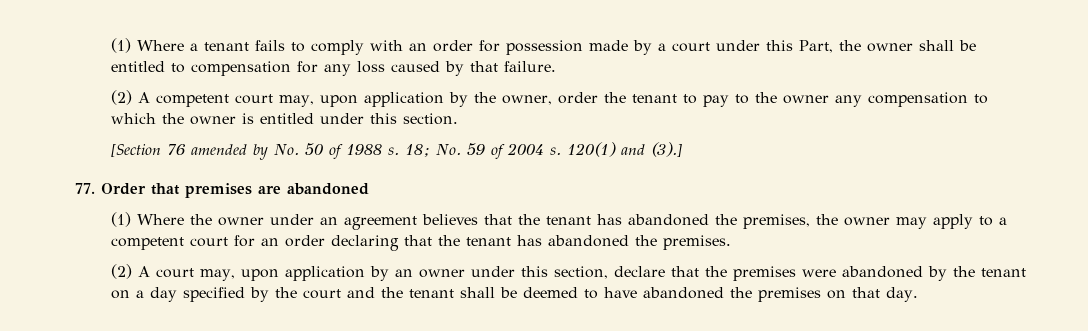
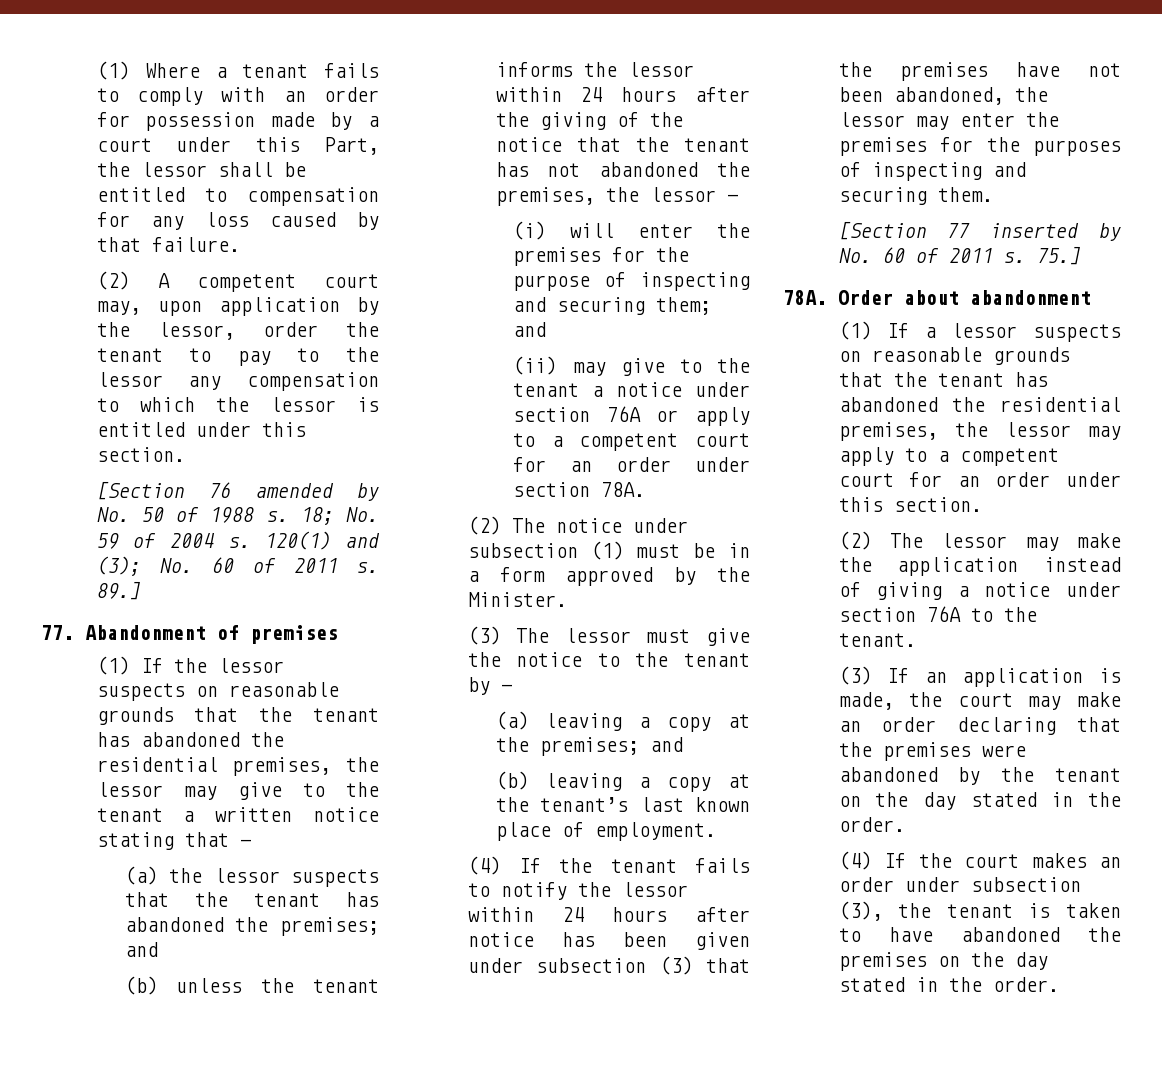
[867,43,914,52] owner -> [140,162,207,177] lessor
[502,95,553,105] owner, -> [157,322,235,340] lessor,
[783,95,830,104] owner -> [96,372,163,387] lessor
[190,116,237,125] owner -> [269,397,336,412] lessor
[651,142,683,157] (3).] -> [96,556,379,576] [96,581,141,600] (3); No. 60 of 2011 s. 89.]
[101,183,369,198] [111,212,891,230] Order that premises are abandoned // (1) Where the owner under an agreement believes that the tenant has abandoned the premises, the owner -> [85,625,338,644] [96,656,284,675] [96,682,339,701] [96,707,379,725] [96,732,284,747] [96,757,379,776] [96,782,379,800] [96,807,379,822] [96,832,251,850] [124,866,379,887] [124,892,380,907] [124,917,379,936] [124,942,158,957] [124,976,379,995] [495,62,694,77] [495,87,750,102] [495,112,683,130] [495,137,750,152] [495,162,750,177] [495,187,738,206] [513,221,750,240] [513,247,690,266] [513,272,750,291] [513,297,712,315] [513,322,547,337] [513,356,750,376] [513,382,750,397] [513,406,750,426] [513,433,750,451] [513,457,750,472] [513,482,646,497] [467,516,688,535] [467,541,750,560] [467,567,750,586] [467,592,567,607] [467,626,750,646] [467,652,750,667] [467,677,512,695] [495,711,750,732] [495,737,683,756] [495,771,750,792] [495,797,750,812] [495,822,716,841] [467,856,750,875] [467,882,688,900] [467,907,750,922] [467,932,750,950] [467,956,750,975] [838,62,1121,81] [838,87,1048,105] [838,112,1059,130] [838,137,1121,156] [838,162,1026,181] [838,187,993,205] [838,221,1121,241] [838,246,1081,265] [783,290,1091,305] [838,321,1121,342] [838,347,1070,365] [838,372,1048,387] [838,397,1121,412] [838,422,1071,441] Abandonment of premises // (1) If the lessor suspects on reasonable grounds that the tenant has abandoned the residential premises, the lessor may give to the tenant a written notice stating that — // (a) the lessor suspects that the tenant has abandoned the premises; and // (b) unless the tenant informs the lessor within 24 hours after the giving of the notice that the tenant has not abandoned the premises, the lessor — // (i) will enter the premises for the purpose of inspecting and securing them; and // (ii) may give to the tenant a notice under section 76A or apply to a competent court for an order under section 78A. // (2) The notice under subsection (1) must be in a form approved by the Minister. // (3) The lessor must give the notice to the tenant by — // (a) leaving a copy at the premises; and // (b) leaving a copy at the tenant’s last known place of employment. // (4) If the tenant fails to notify the lessor within 24 hours after notice has been given under subsection (3) that the premises have not been abandoned, the lessor may enter the premises for the purposes of inspecting and securing them. // [Section 77 inserted by No. 60 of 2011 s. 75.] // 78A. Order about abandonment // (1) If a lessor suspects on reasonable grounds that the tenant has abandoned the residential premises, the lessor
[331,235,732,251] [111,264,666,281] declaring that the tenant has abandoned the premises. // (2) A court may, upon application by an owner under this section, declare -> [1066,472,1121,487] [838,497,982,512] [838,531,1121,551] [838,557,1121,576] [838,582,1121,600] [838,606,1037,622] [838,633,916,647] [838,666,1121,687] [838,692,1121,710] [838,717,1057,735] under this section. // (2) The lessor may make the application instead of giving a notice under section 76A to the tenant. // (3) If an application is made, the court may make an order declaring
[136,287,579,302] a day specified by the court and the tenant shall be deemed -> [875,792,1121,810] [838,817,905,832] [838,851,1121,870] [838,877,1081,892] [838,901,1121,921] the day stated in the order. // (4) If the court makes an order under subsection (3), the tenant is taken
[852,287,919,302] that day. -> [970,952,1048,970] [838,977,1059,992] the day stated in the order.

